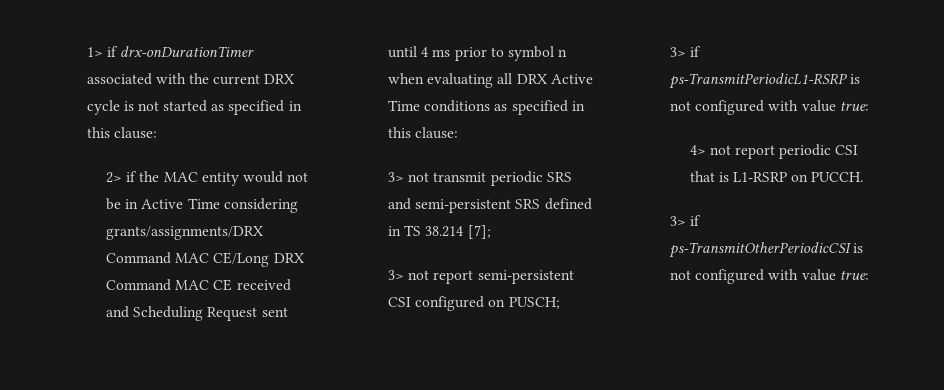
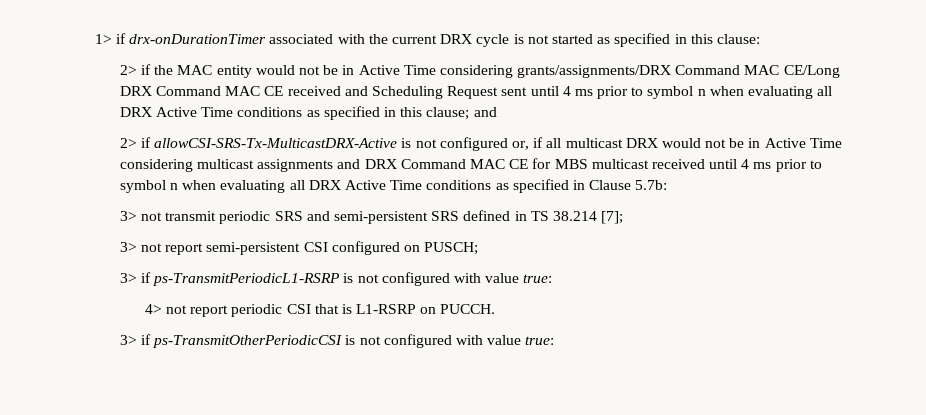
[415,127,459,139] clause: -> [426,107,497,120] [119,137,842,151] [119,158,822,172] [119,179,668,193] clause; and // 2> if allowCSI-SRS-Tx-MulticastDRX-Active is not configured or, if all multicast DRX would not be in Active Time considering multicast assignments and DRX Command MAC CE for MBS multicast received until 4 ms prior to symbol n when evaluating all DRX Active Time conditions as specified in Clause 5.7b:

